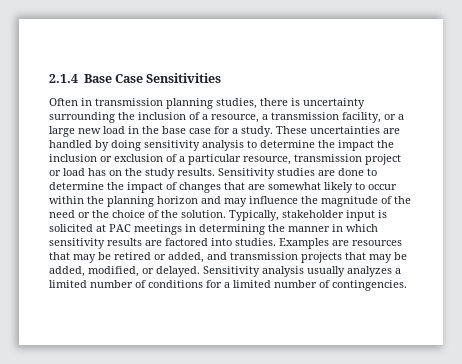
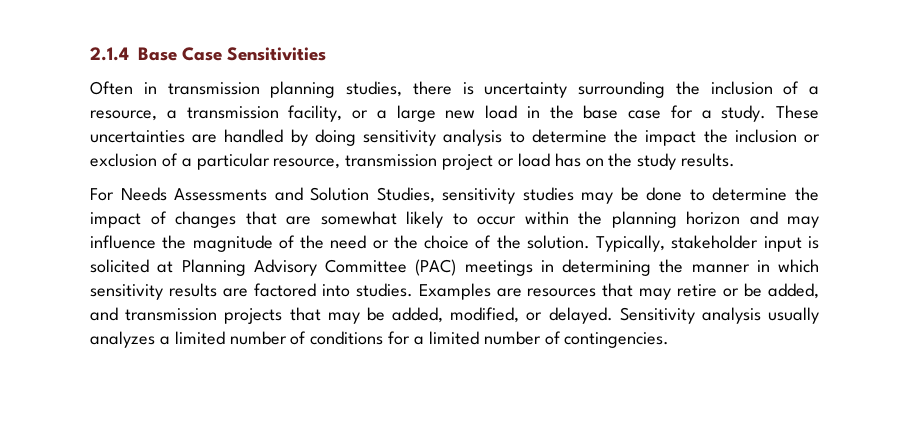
[218,168,335,179] Sensitivity studies are -> [90,187,639,204] // For Needs Assessments and Solution Studies, sensitivity studies may be
[109,224,131,232] PAC -> [181,259,457,276] Planning Advisory Committee (PAC)
[98,252,166,260] be retired or -> [677,283,763,297] retire or be

